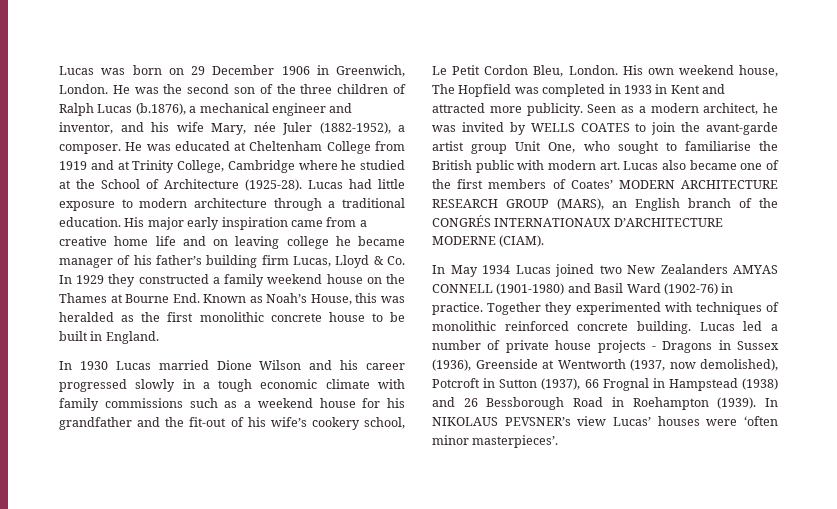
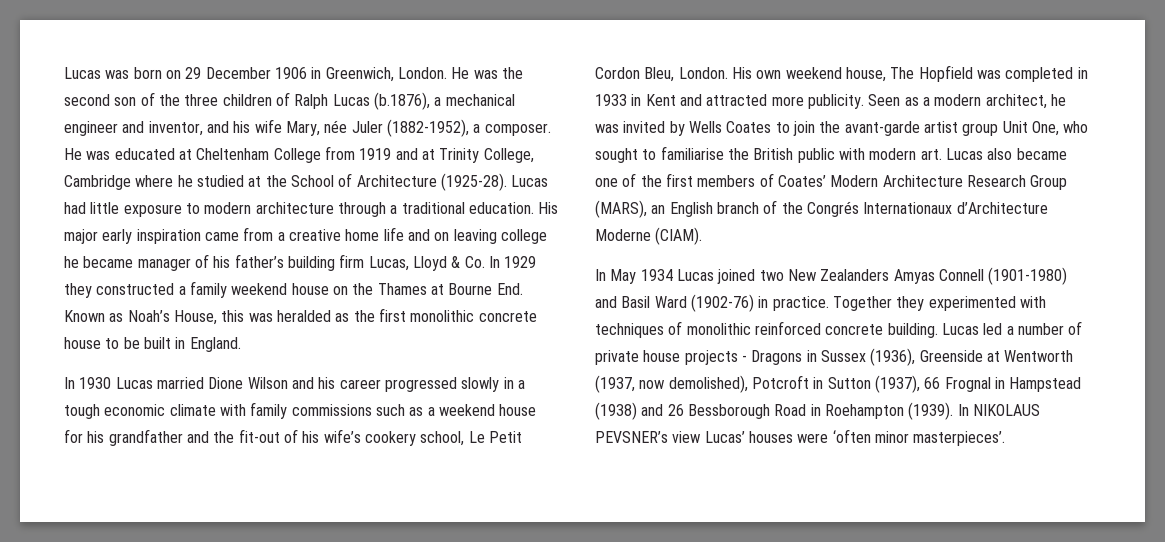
[530,123,630,132] WELLS COATES -> [688,121,772,133] Wells Coates
[618,180,778,189] [432,199,549,208] MODERN ARCHITECTURE RESEARCH GROUP -> [830,175,1068,190] Modern Architecture Research Group
[432,215,723,227] [432,236,496,245] CONGRÉS INTERNATIONAUX D’ARCHITECTURE MODERNE -> [806,201,1048,217] [595,229,651,241] Congrés Internationaux d’Architecture Moderne
[733,265,778,274] [432,284,493,293] AMYAS CONNELL -> [893,269,984,284] Amyas Connell

